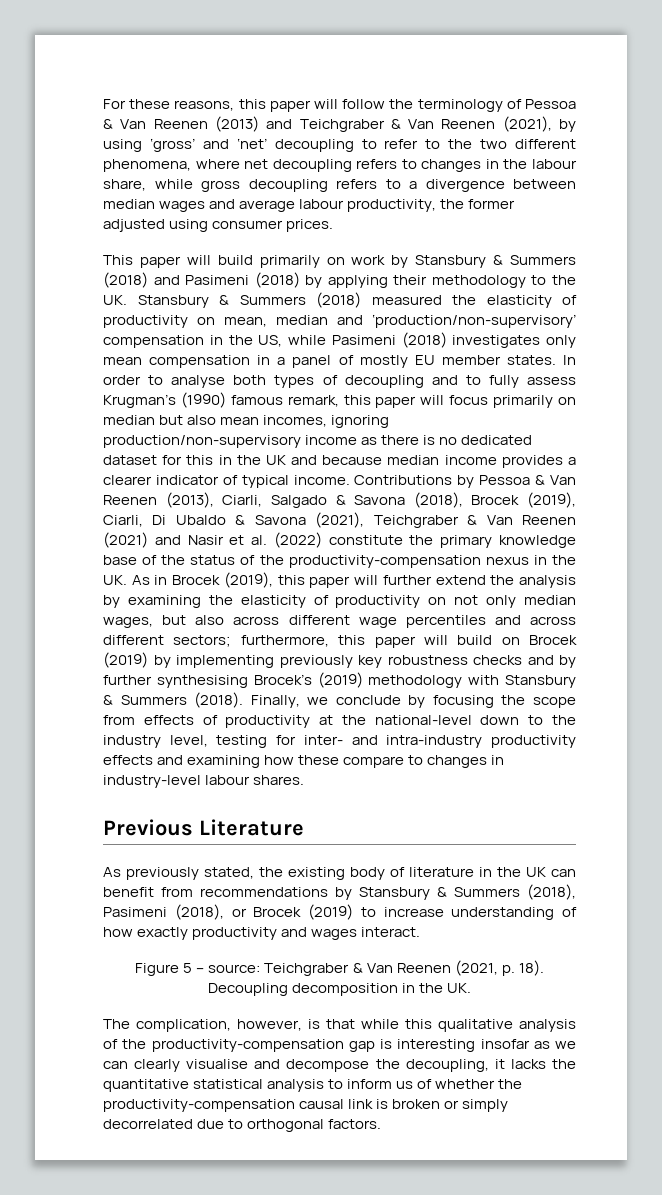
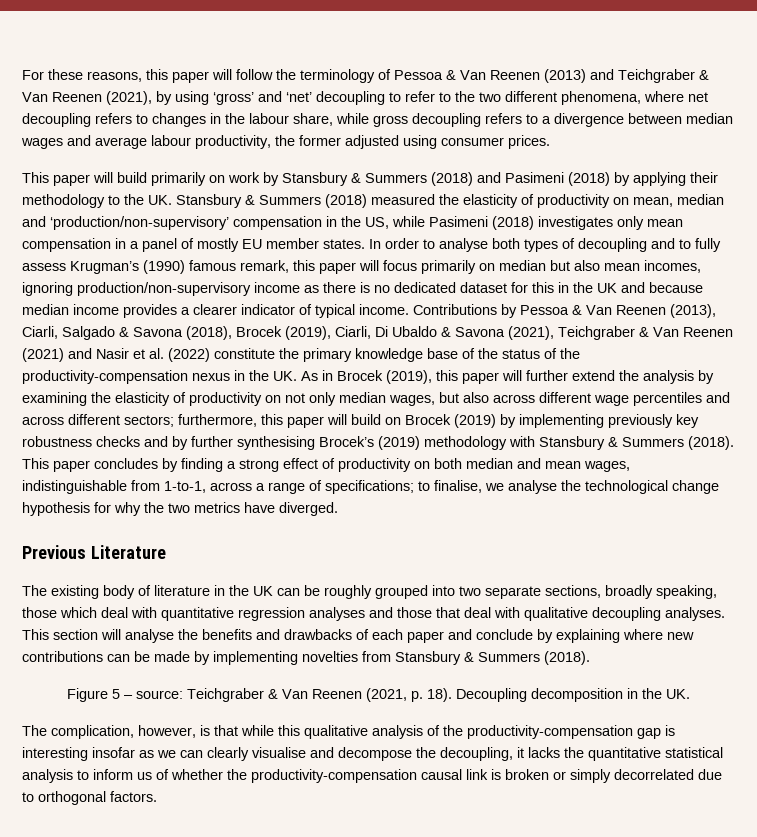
[250,695,576,708] [103,715,576,728] [103,735,576,748] [103,755,505,768] [103,775,305,788] [103,819,304,836] [103,867,283,880] Finally, we conclude by focusing the scope from effects of productivity at the national-level down to the industry level, testing for inter- and intra-industry productivity effects and examining how these compare to changes in industry-level labour shares. // Previous Literature // As previously stated, the -> [22,458,630,472] [22,480,719,494] [22,502,338,516] [22,545,166,559] [22,585,47,596] This paper concludes by finding a strong effect of productivity on both median and mean wages, indistinguishable from 1-to-1, across a range of specifications; to finalise, we analyse the technological change hypothesis for why the two metrics have diverged. // Previous Literature // The
[103,884,576,900] [103,904,577,920] [103,927,421,940] benefit from recommendations by Stansbury & Summers (2018), Pasimeni (2018), or Brocek (2019) to increase understanding of how exactly productivity and wages interact. -> [304,585,717,599] [22,607,725,621] [22,629,694,643] [22,651,590,665] be roughly grouped into two separate sections, broadly speaking, those which deal with quantitative regression analyses and those that deal with qualitative decoupling analyses. This section will analyse the benefits and drawbacks of each paper and conclude by explaining where new contributions can be made by implementing novelties from Stansbury & Summers (2018).

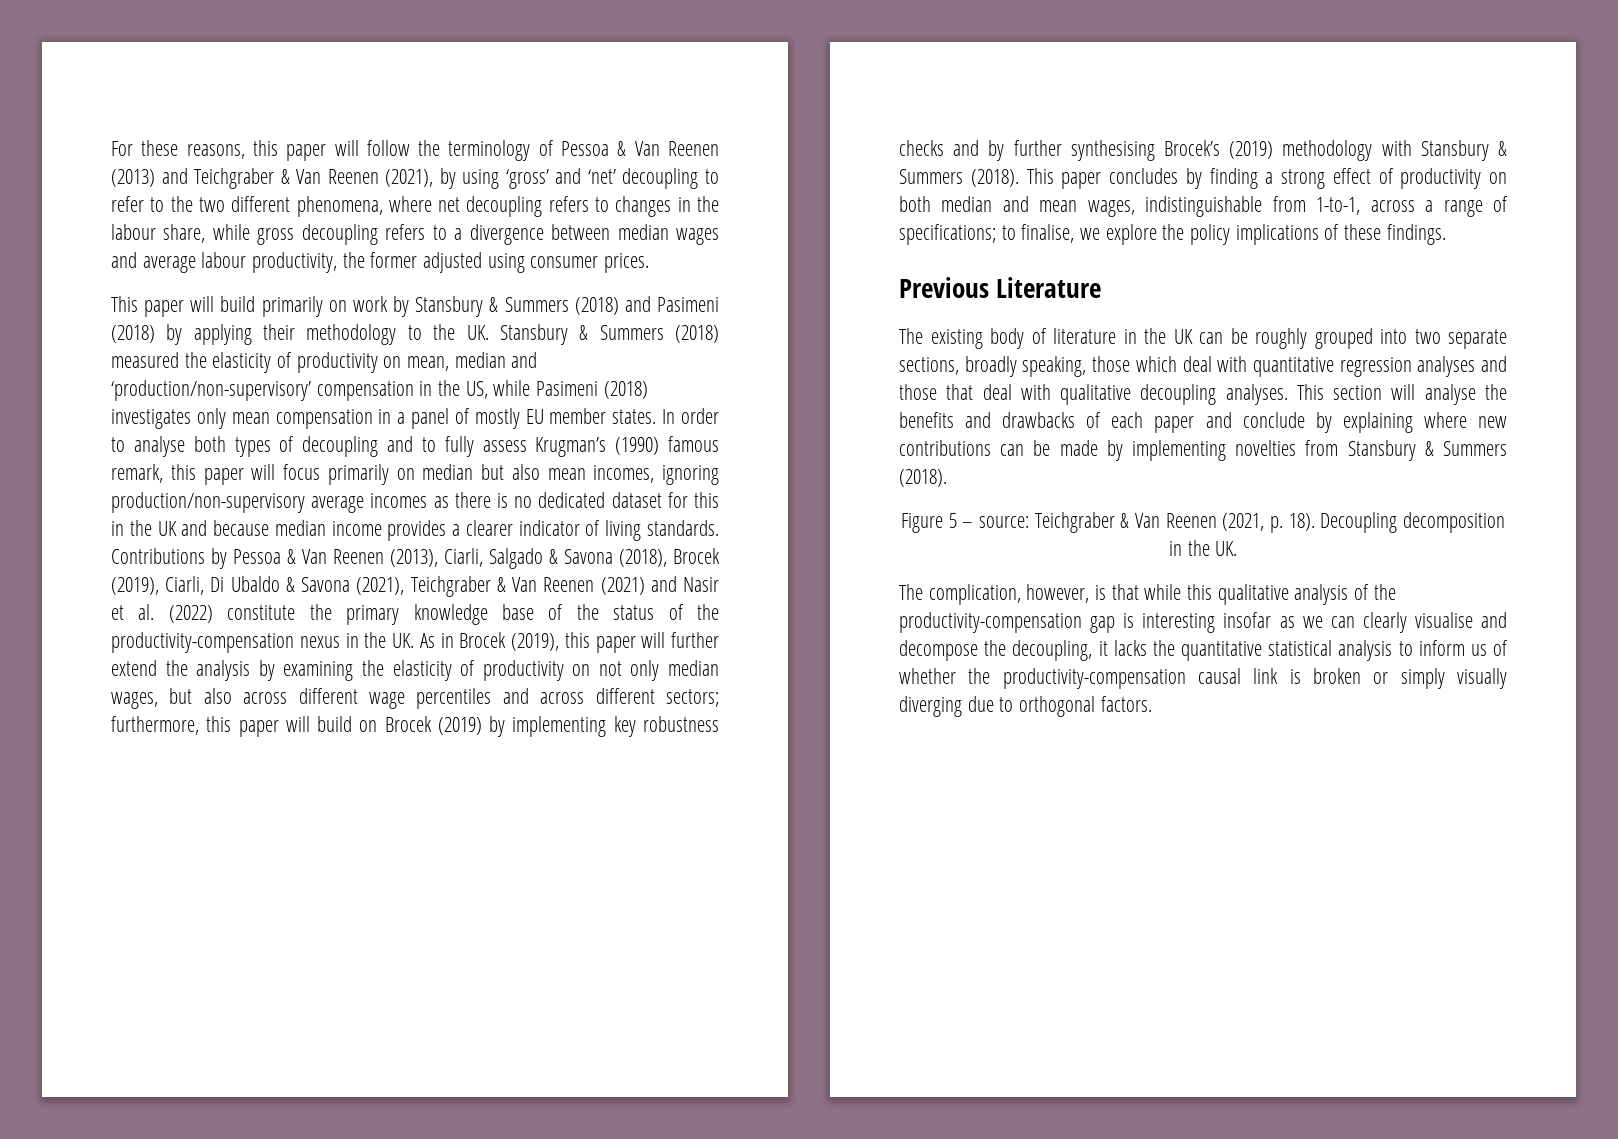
[254,282,300,293] income -> [311,493,428,513] average incomes
[315,304,409,318] typical income. -> [605,520,719,541] living standards.
[608,414,673,428] previously -> (607, 726) none
[508,480,719,494] [22,502,338,516] analyse the technological change hypothesis for why the two metrics have diverged. -> [1105,224,1446,245] explore the policy implications of these findings.
[614,769,694,780] decorrelated -> [1457,668,1507,689] [899,696,962,717] visually diverging

